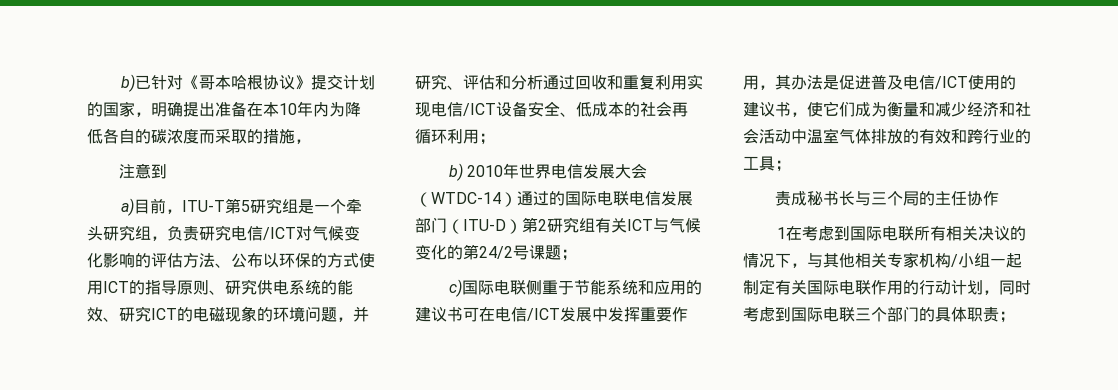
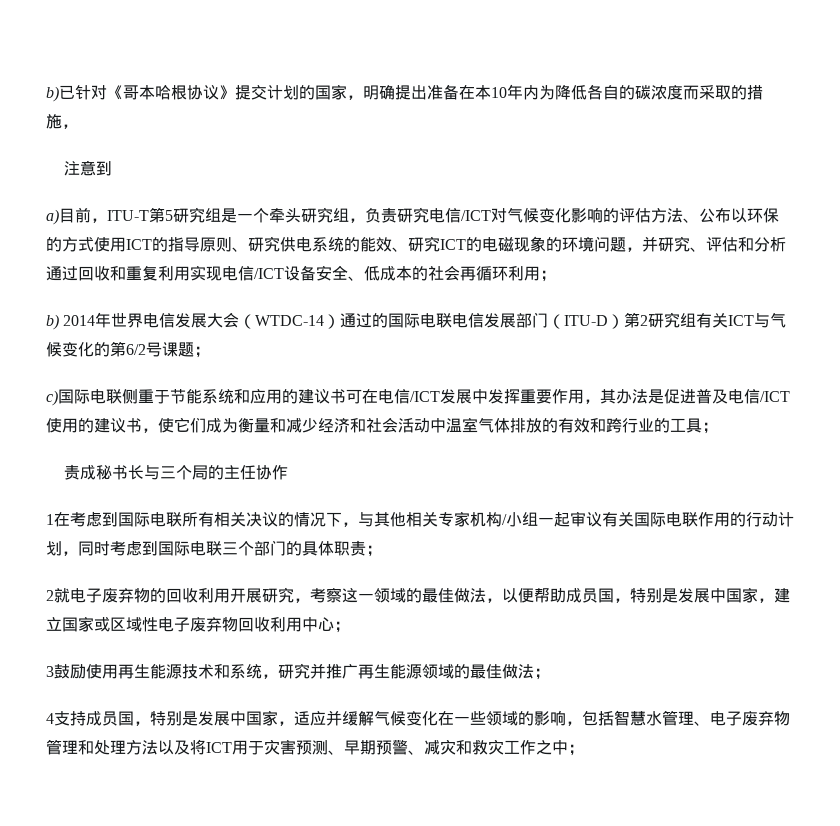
[466,165,503,177] 2010 -> [63,315,96,326] 2014
[479,246,513,259] 24/2 -> [126,344,146,355] 6/2
[743,279,775,295] 制定 -> [570,511,602,527] 审议
(1015, 317) none -> [46,587,790,603] [46,616,350,633] [46,663,550,680] [46,710,790,726] [46,739,584,756] // 2就电子废弃物的回收利用开展研究，考察这一领域的最佳做法，以便帮助成员国，特别是发展中国家，建立国家或区域性电子废弃物回收利用中心； // 3鼓励使用再生能源技术和系统，研究并推广再生能源领域的最佳做法； // 4支持成员国，特别是发展中国家，适应并缓解气候变化在一些领域的影响，包括智慧水管理、电子废弃物管理和处理方法以及将ICT用于灾害预测、早期预警、减灾和救灾工作之中；

